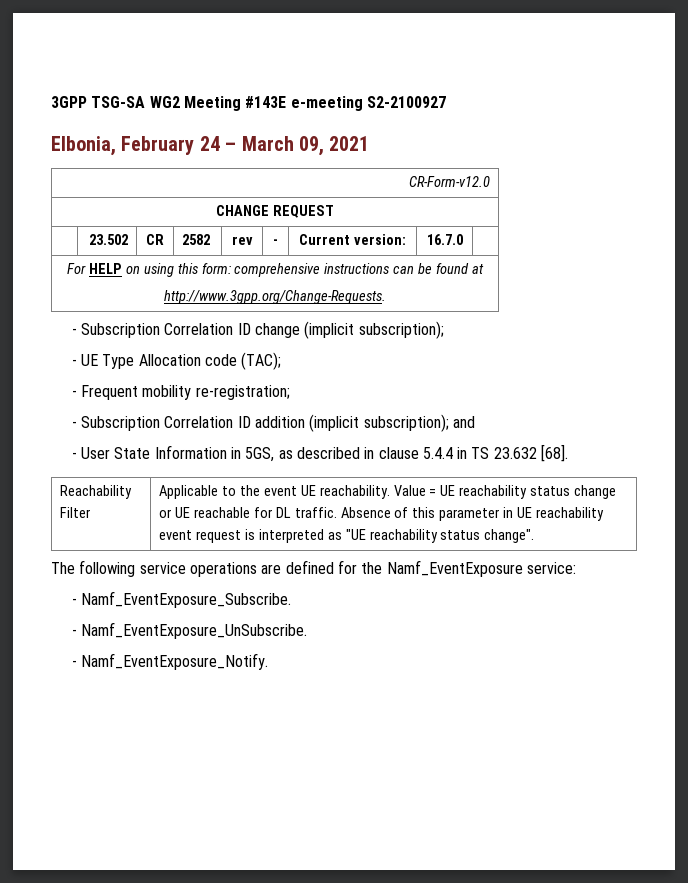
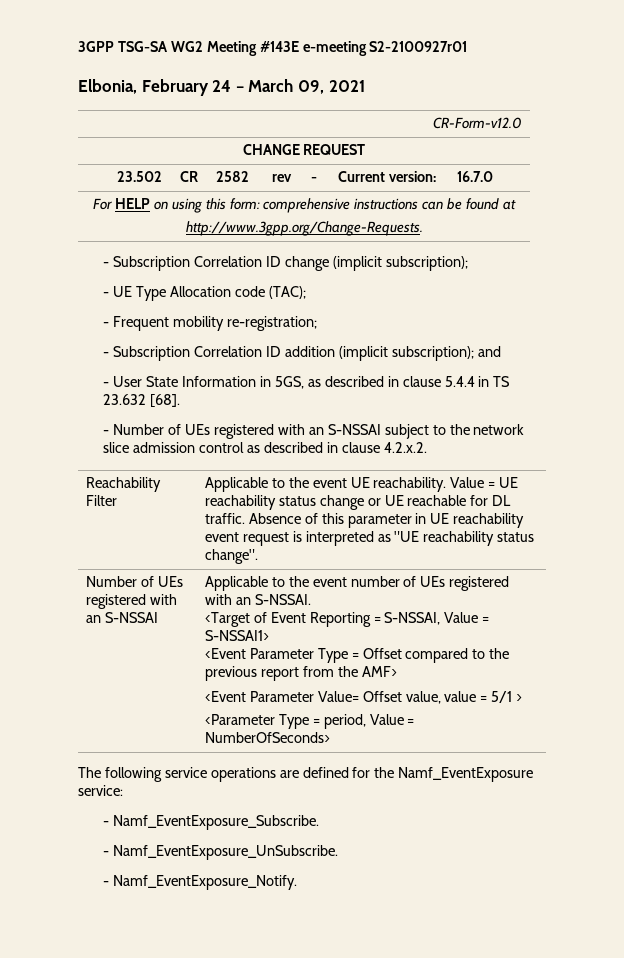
[366,96,446,108] S2-2100927 -> [369,41,468,52] S2-2100927r01
(569, 453) none -> [103,424,525,439] [103,442,427,453] // - Number of UEs registered with an S-NSSAI subject to the network slice admission control as described in clause 4.2.x.2.
(535, 536) none -> [85,576,183,587] [85,594,177,609] [85,612,158,623] [204,576,510,591] [204,594,311,605] [204,612,490,627] [204,630,269,641] [204,648,510,663] [204,666,397,681] [204,691,523,704] [204,714,415,729] [204,732,330,743] // Number of UEs registered with an S-NSSAI | Applicable to the event number of UEs registered with an S-NSSAI. // <Target of Event Reporting = S-NSSAI, Value = S-NSSAI1> // <Event Parameter Type = Offset compared to the previous report from the AMF> // <Event Parameter Value= Offset value, value = 5/1 > // <Parameter Type = period, Value = NumberOfSeconds>

